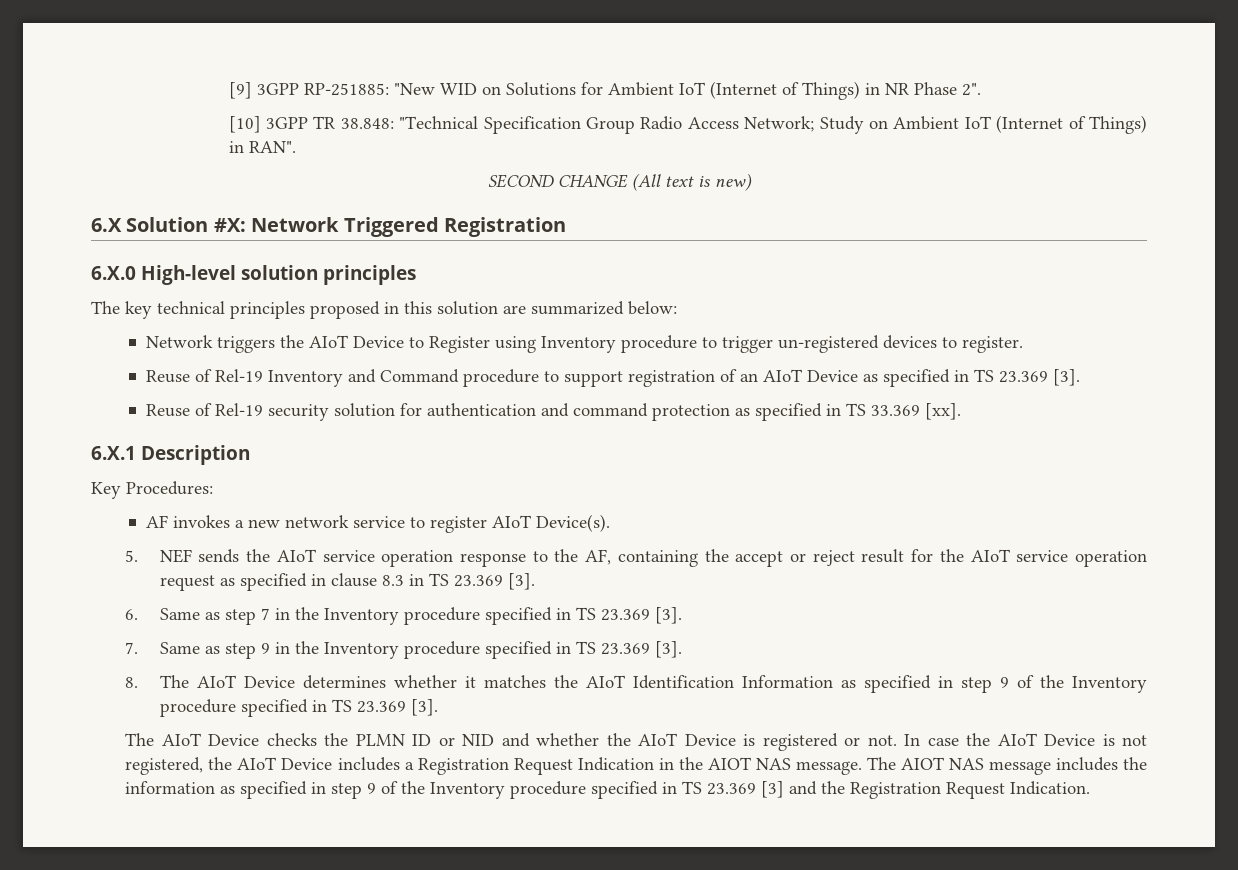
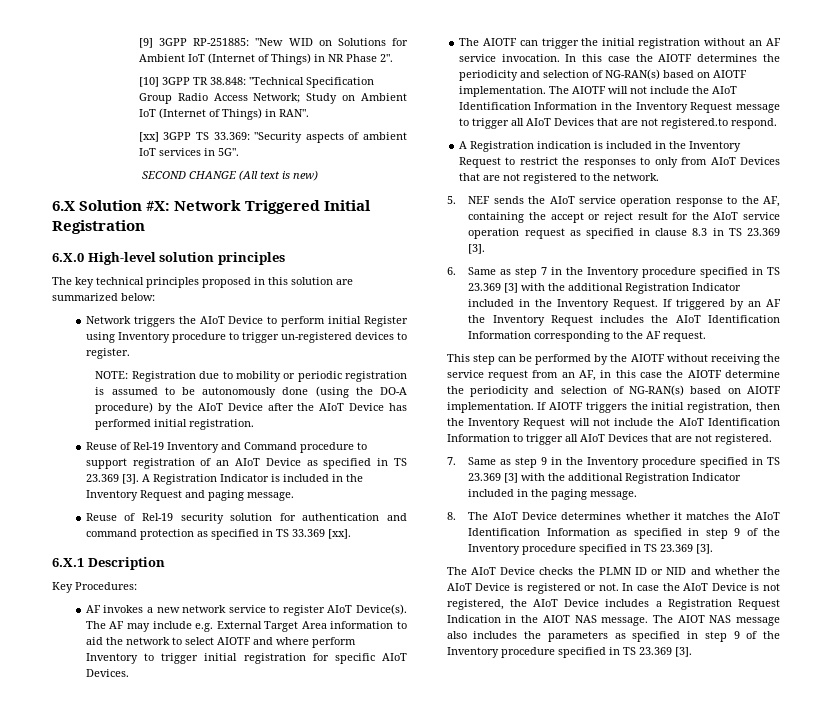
(296, 147) none -> [138,132,407,143] [138,148,239,156] // [xx] 3GPP TS 33.369: "Security aspects of ambient IoT services in 5G".
(439, 227) none -> [324,200,372,211] Initial
(424, 342) none -> [281,316,362,327] perform initial
(1023, 344) none -> [95,371,407,382] [95,386,407,398] [95,402,407,414] [95,419,255,430] // NOTE: Registration due to mobility or periodic registration is assumed to be autonomously done (using the DO-A procedure) by the AIoT Device after the AIoT Device has performed initial registration.
(1080, 377) none -> [141,474,363,485] [85,490,294,501] A Registration Indicator is included in the Inventory Request and paging message.
(610, 523) none -> [85,621,407,632] [85,637,356,648] [85,653,407,664] [85,669,129,677] [458,38,781,49] [458,54,780,62] [458,69,747,81] [458,86,737,97] [458,102,780,113] [458,118,777,129] [458,141,741,152] [458,157,780,168] [458,173,659,184] The AF may include e.g. External Target Area information to aid the network to select AIOTF and where perform Inventory to trigger initial registration for specific AIoT Devices. // The AIOTF can trigger the initial registration without an AF service invocation. In this case the AIOTF determines the periodicity and selection of NG-RAN(s) based on AIOTF implementation. The AIOTF will not include the AIoT Identification Information in the Inventory Request message to trigger all AIoT Devices that are not registered.to respond. // A Registration indication is included in the Inventory Request to restrict the responses to only from AIoT Devices that are not registered to the network.
[654,607,682,624] [3]. -> [504,283,742,294] [468,299,782,310] [468,315,780,326] [468,331,707,342] [446,354,780,365] [446,370,780,381] [446,385,781,397] [446,402,780,413] [446,418,780,429] [446,434,772,445] [3] with the additional Registration Indicator included in the Inventory Request. If triggered by an AF the Inventory Request includes the AIoT Identification Information corresponding to the AF request. // This step can be performed by the AIOTF without receiving the service request from an AF, in this case the AIOTF determine the periodicity and selection of NG-RAN(s) based on AIOTF implementation. If AIOTF triggers the initial registration, then the Inventory Request will not include the AIoT Identification Information to trigger all AIoT Devices that are not registered.
[654,641,682,658] [3]. -> [504,473,742,484] [468,489,638,500] [3] with the additional Registration Indicator included in the paging message.
[1055,757,1147,771] [125,781,216,794] includes the information -> [446,631,608,642] also includes the parameters
[761,781,1091,799] [3] and the Registration Request Indication. -> [674,647,692,657] [3].

